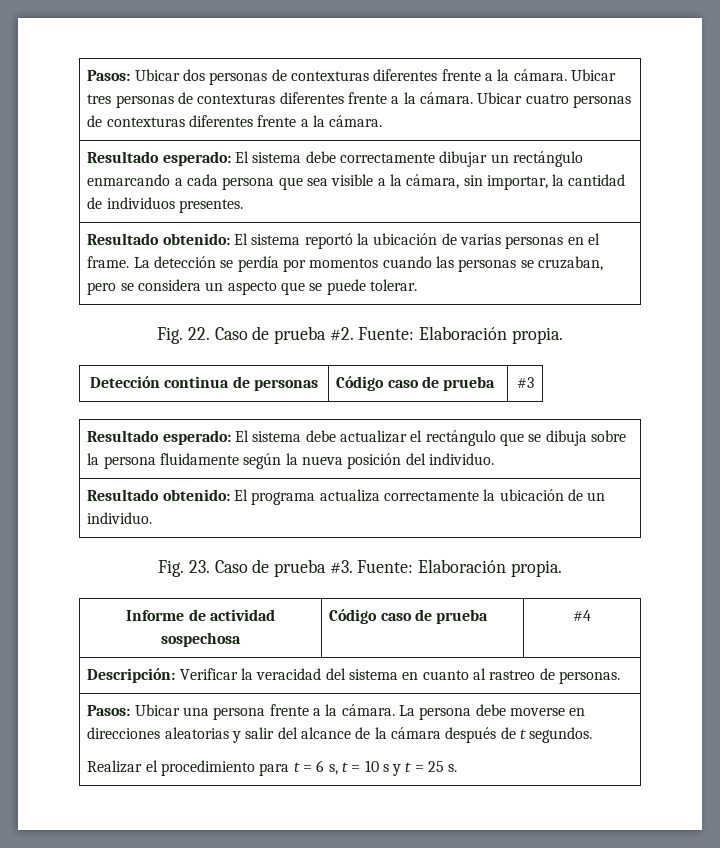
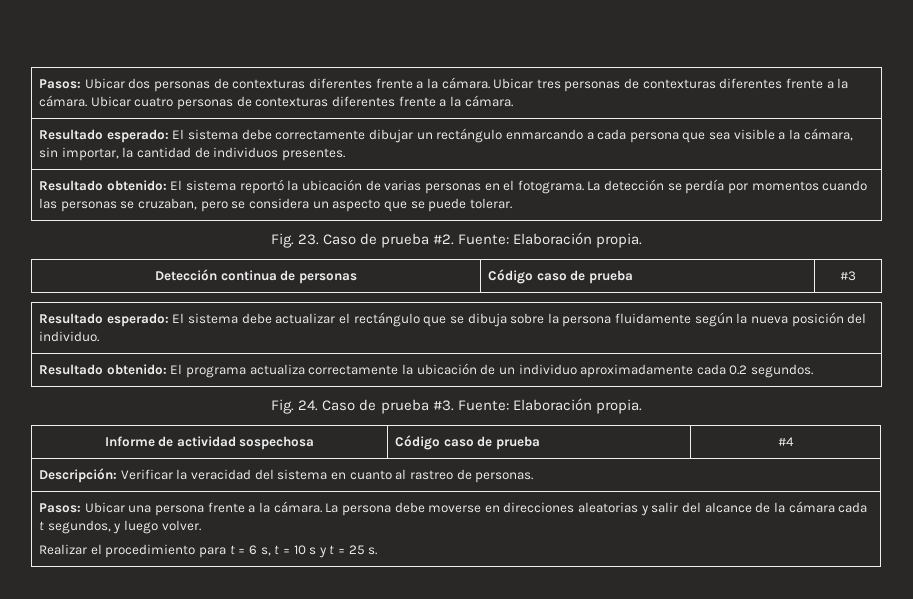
[87,256,130,268] frame. -> [517,180,584,194] fotograma.
[187,327,210,340] 22. -> [297,234,319,245] 23.
[87,512,153,524] [158,560,210,577] individuo. // Fig. 23. -> [518,364,814,378] [271,399,319,414] individuo aproximadamente cada 0.2 segundos. // Fig. 24.
[445,727,593,743] después de t segundos. -> [838,502,868,513] [39,520,201,534] cada t segundos, y luego volver.

